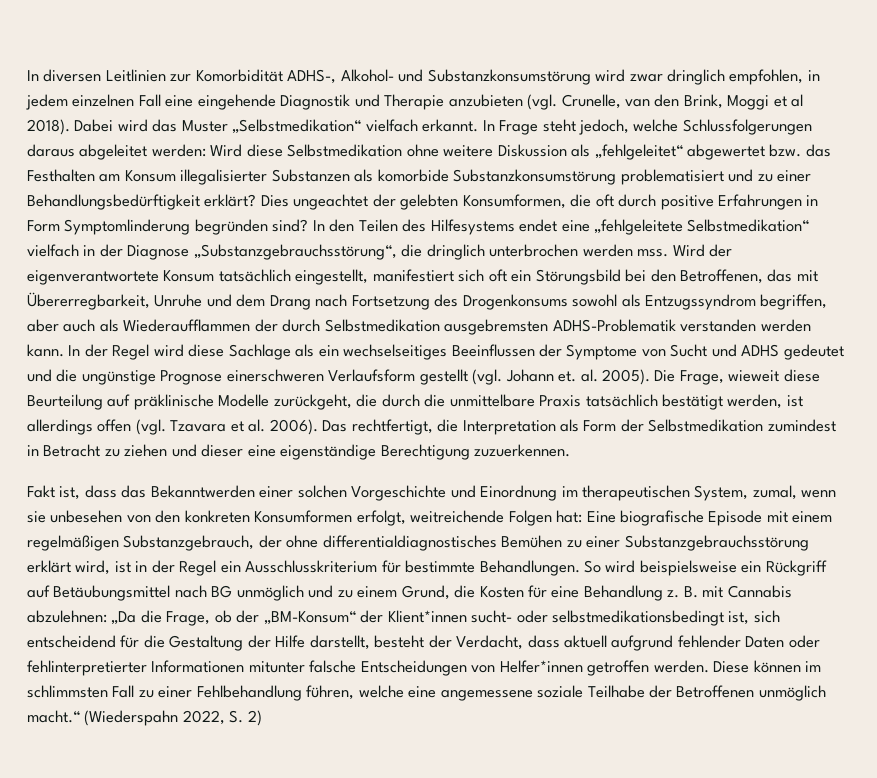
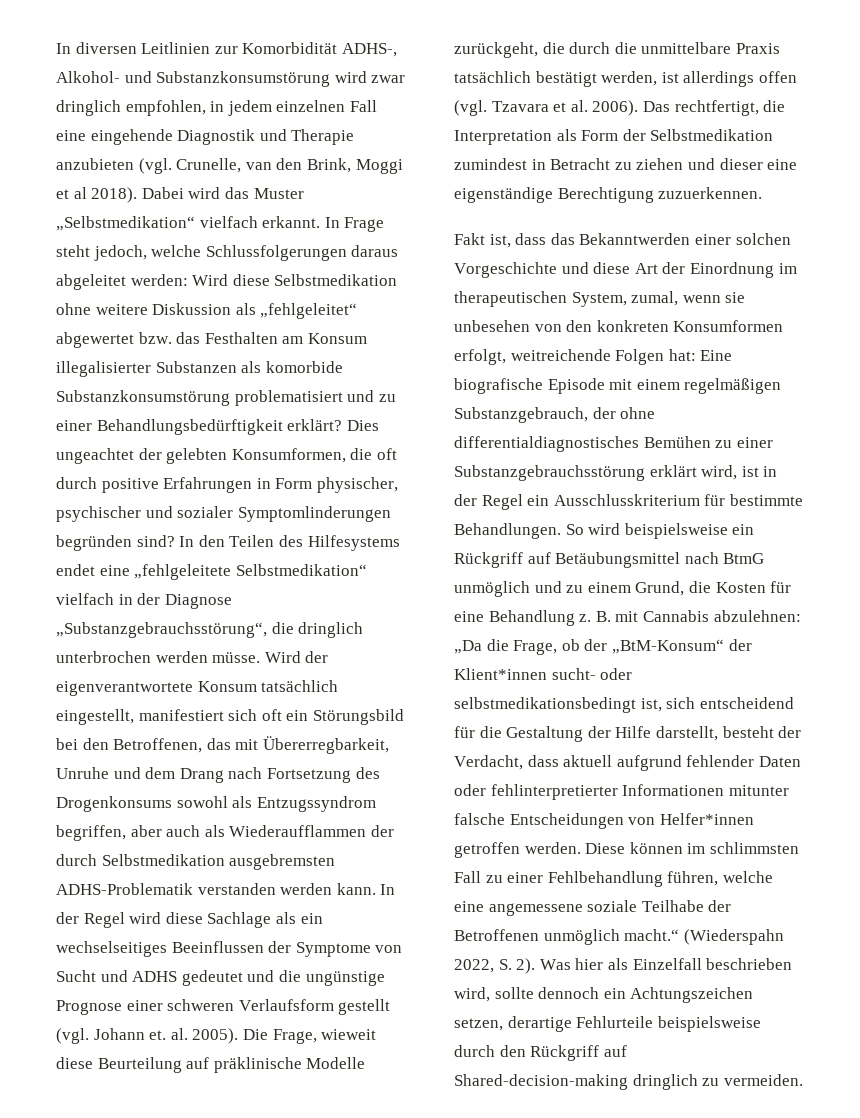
[64,219,191,235] Symptomlinderung -> [316,477,398,493] [56,506,391,522] physischer, psychischer und sozialer Symptomlinderungen
[637,249,669,257] mss. -> [212,652,261,663] müsse.
[226,369,324,382] einerschweren -> [126,999,235,1011] einer schweren
(476, 491) none -> [593,262,686,274] diese Art der
[211,585,233,598] BG -> [723,553,765,564] BtmG
[263,611,356,625] „BM-Konsum“ -> [611,639,724,654] „BtM-Konsum“
[247,710,262,726] 2) -> [516,958,793,974] [454,987,754,1003] [454,1016,761,1032] [454,1045,627,1061] [454,1074,803,1090] 2). Was hier als Einzelfall beschrieben wird, sollte dennoch ein Achtungszeichen setzen, derartige Fehlurteile beispielsweise durch den Rückgriff auf Shared-decision-making dringlich zu vermeiden.

